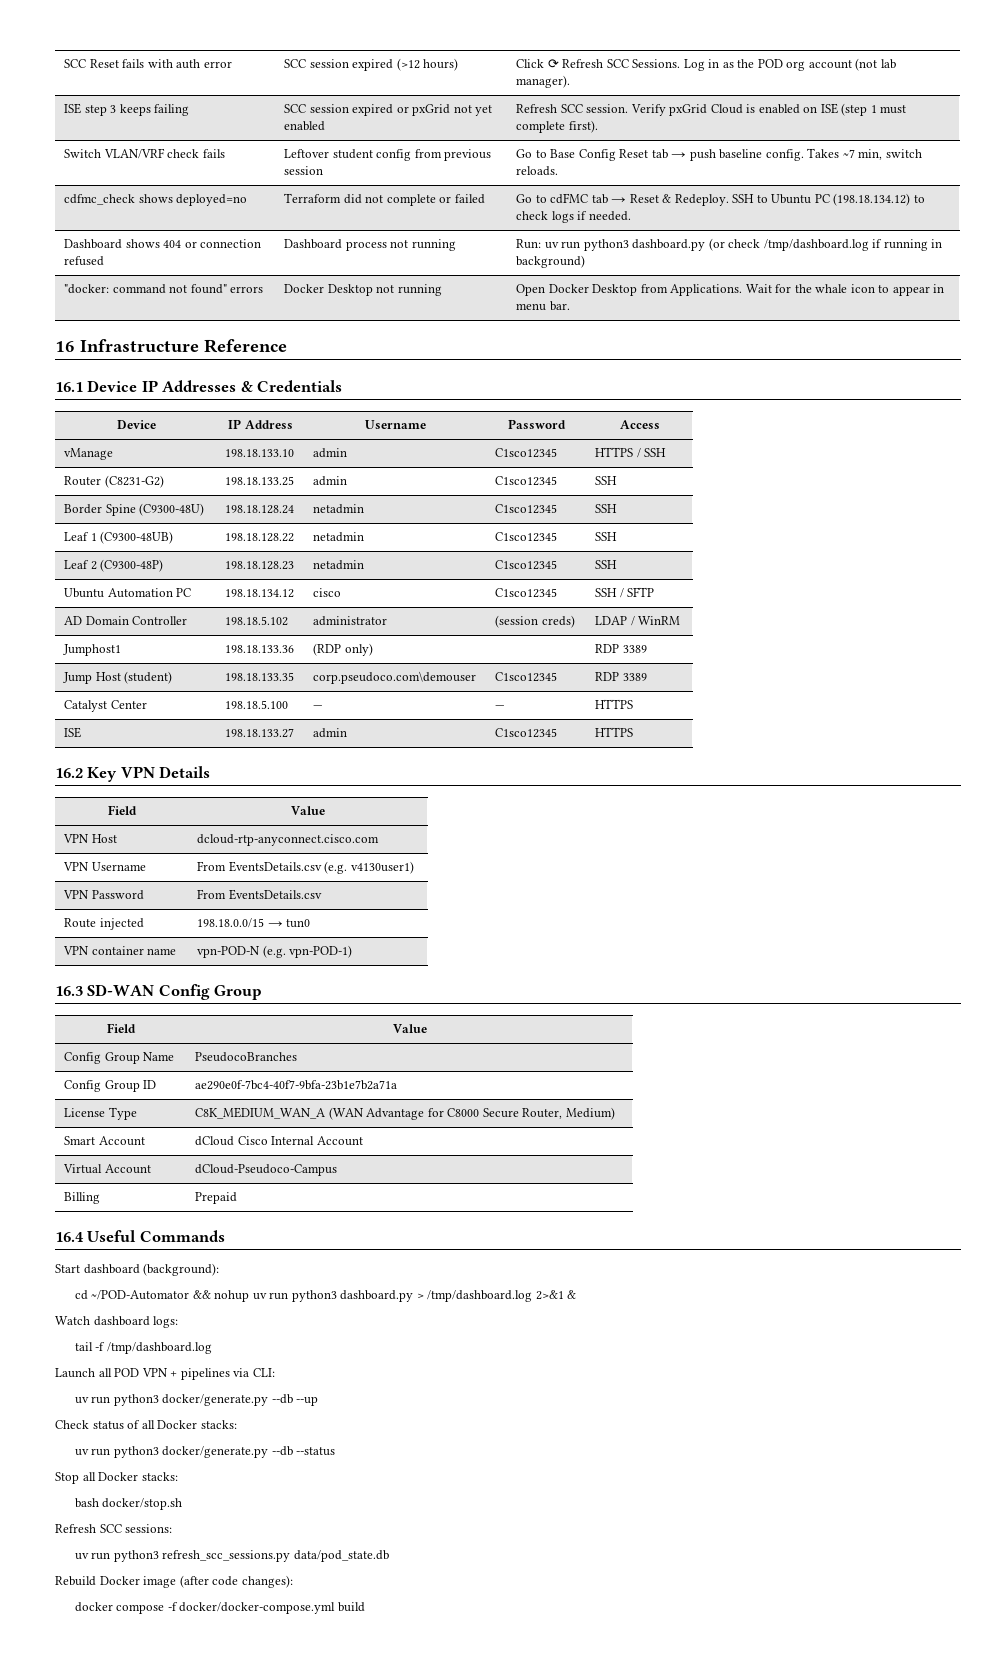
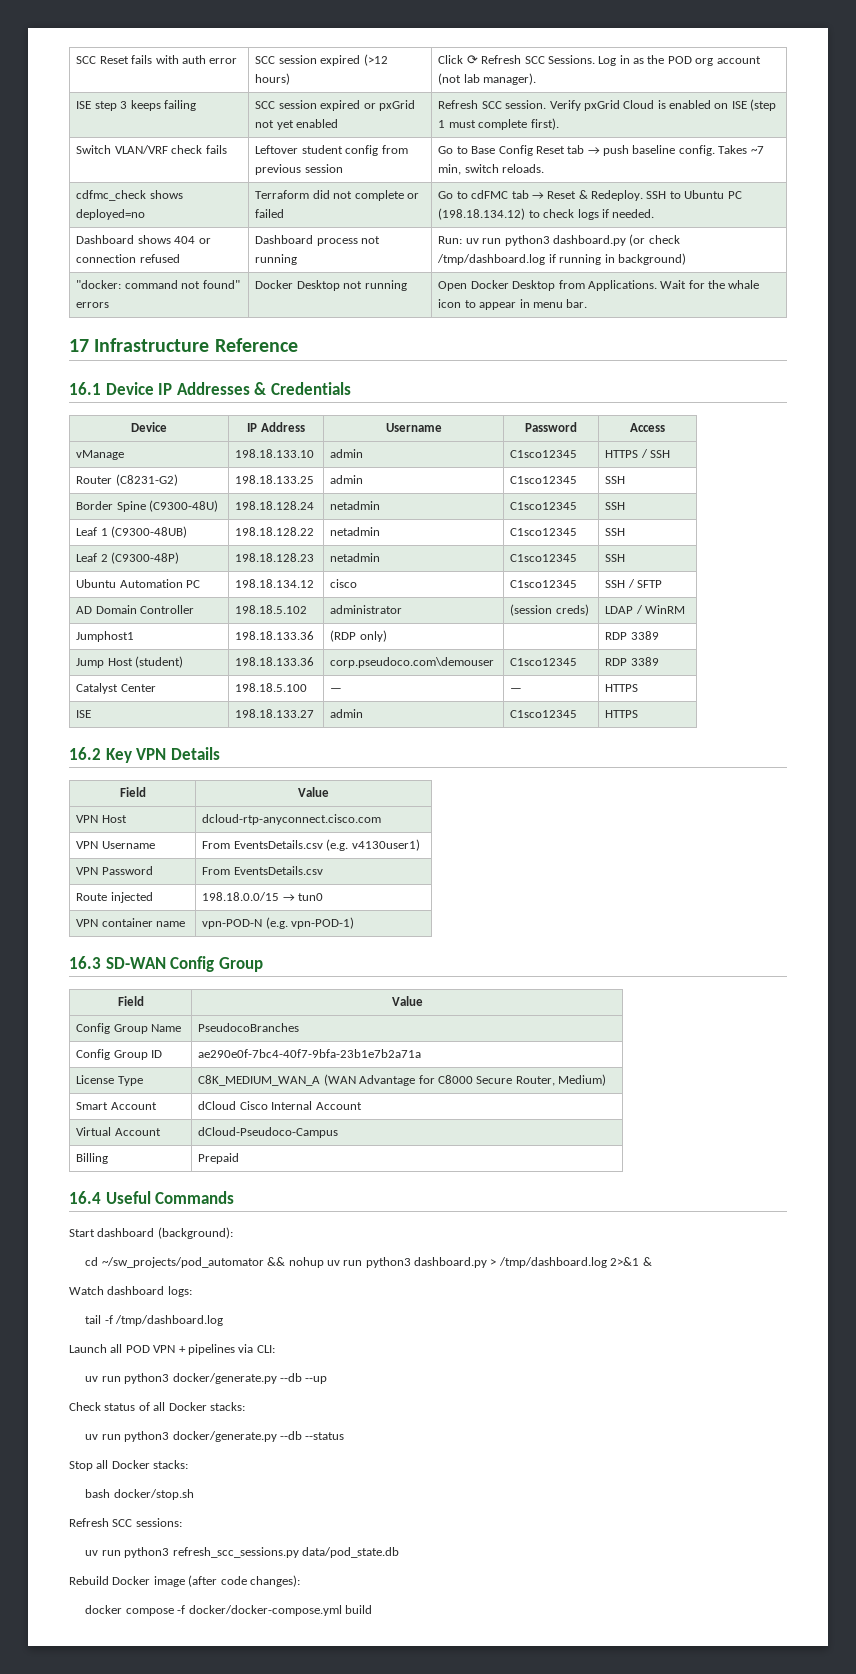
[55,341,75,352] 16 -> [69,339,89,352] 17
[225,672,295,681] 198.18.133.35 -> [235,657,315,666] 198.18.133.36
[91,1290,190,1300] ~/POD-Automator -> [101,1257,264,1268] ~/sw_projects/pod_automator

